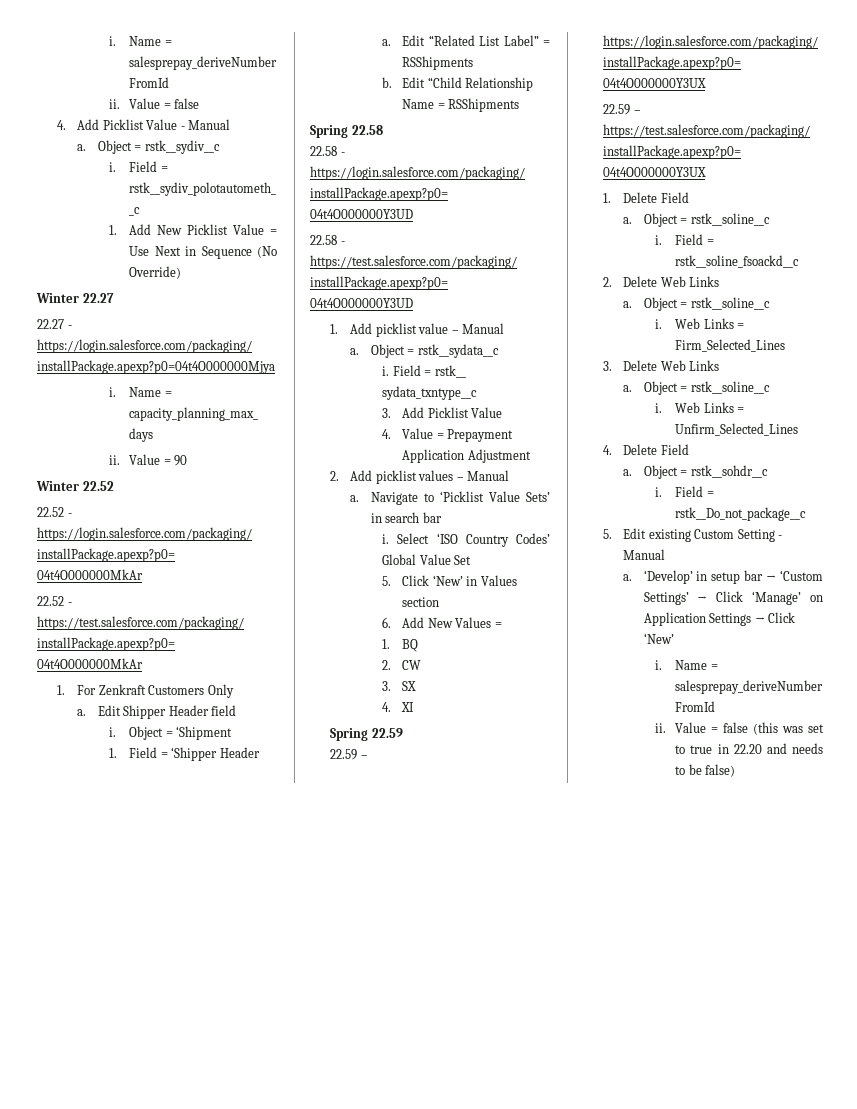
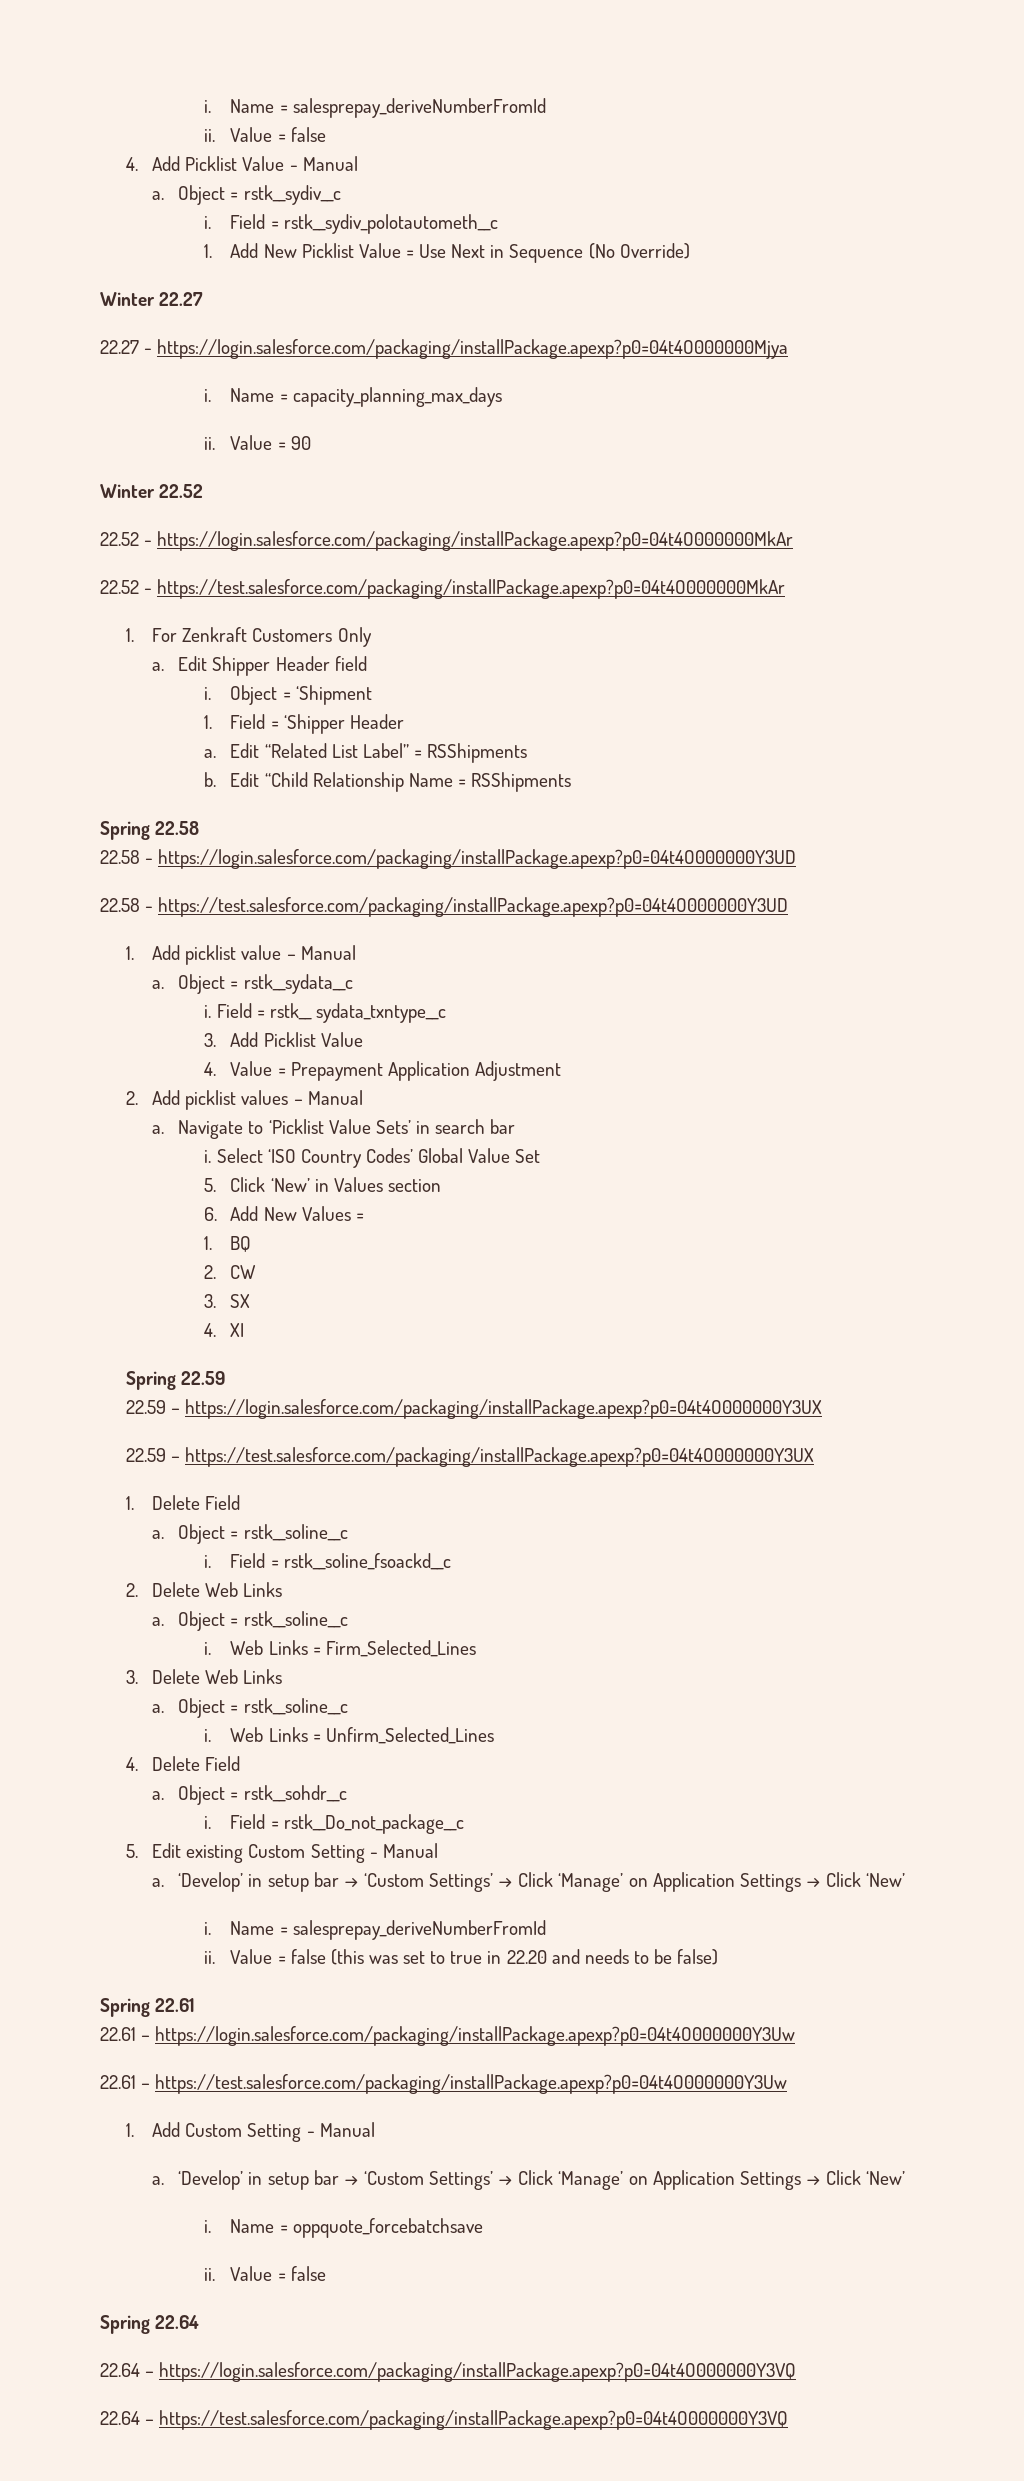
(736, 770) none -> [100,1998,195,2017] [100,2026,796,2046] [100,2074,788,2094] [126,2122,375,2142] [152,2170,906,2190] [204,2218,483,2238] [204,2266,326,2281] [100,2315,200,2334] [100,2362,797,2382] [100,2410,789,2430] // Spring 22.61 // 22.61 – https://login.salesforce.com/packaging/installPackage.apexp?p0=04t4O000000Y3Uw // 22.61 – https://test.salesforce.com/packaging/installPackage.apexp?p0=04t4O000000Y3Uw // 1. Add Custom Setting - Manual // a. ‘Develop’ in setup bar → ‘Custom Settings’ → Click ‘Manage’ on Application Settings → Click ‘New’ // i. Name = oppquote_forcebatchsave // ii. Value = false // Spring 22.64 // 22.64 – https://login.salesforce.com/packaging/installPackage.apexp?p0=04t4O000000Y3VQ // 22.64 – https://test.salesforce.com/packaging/installPackage.apexp?p0=04t4O000000Y3VQ

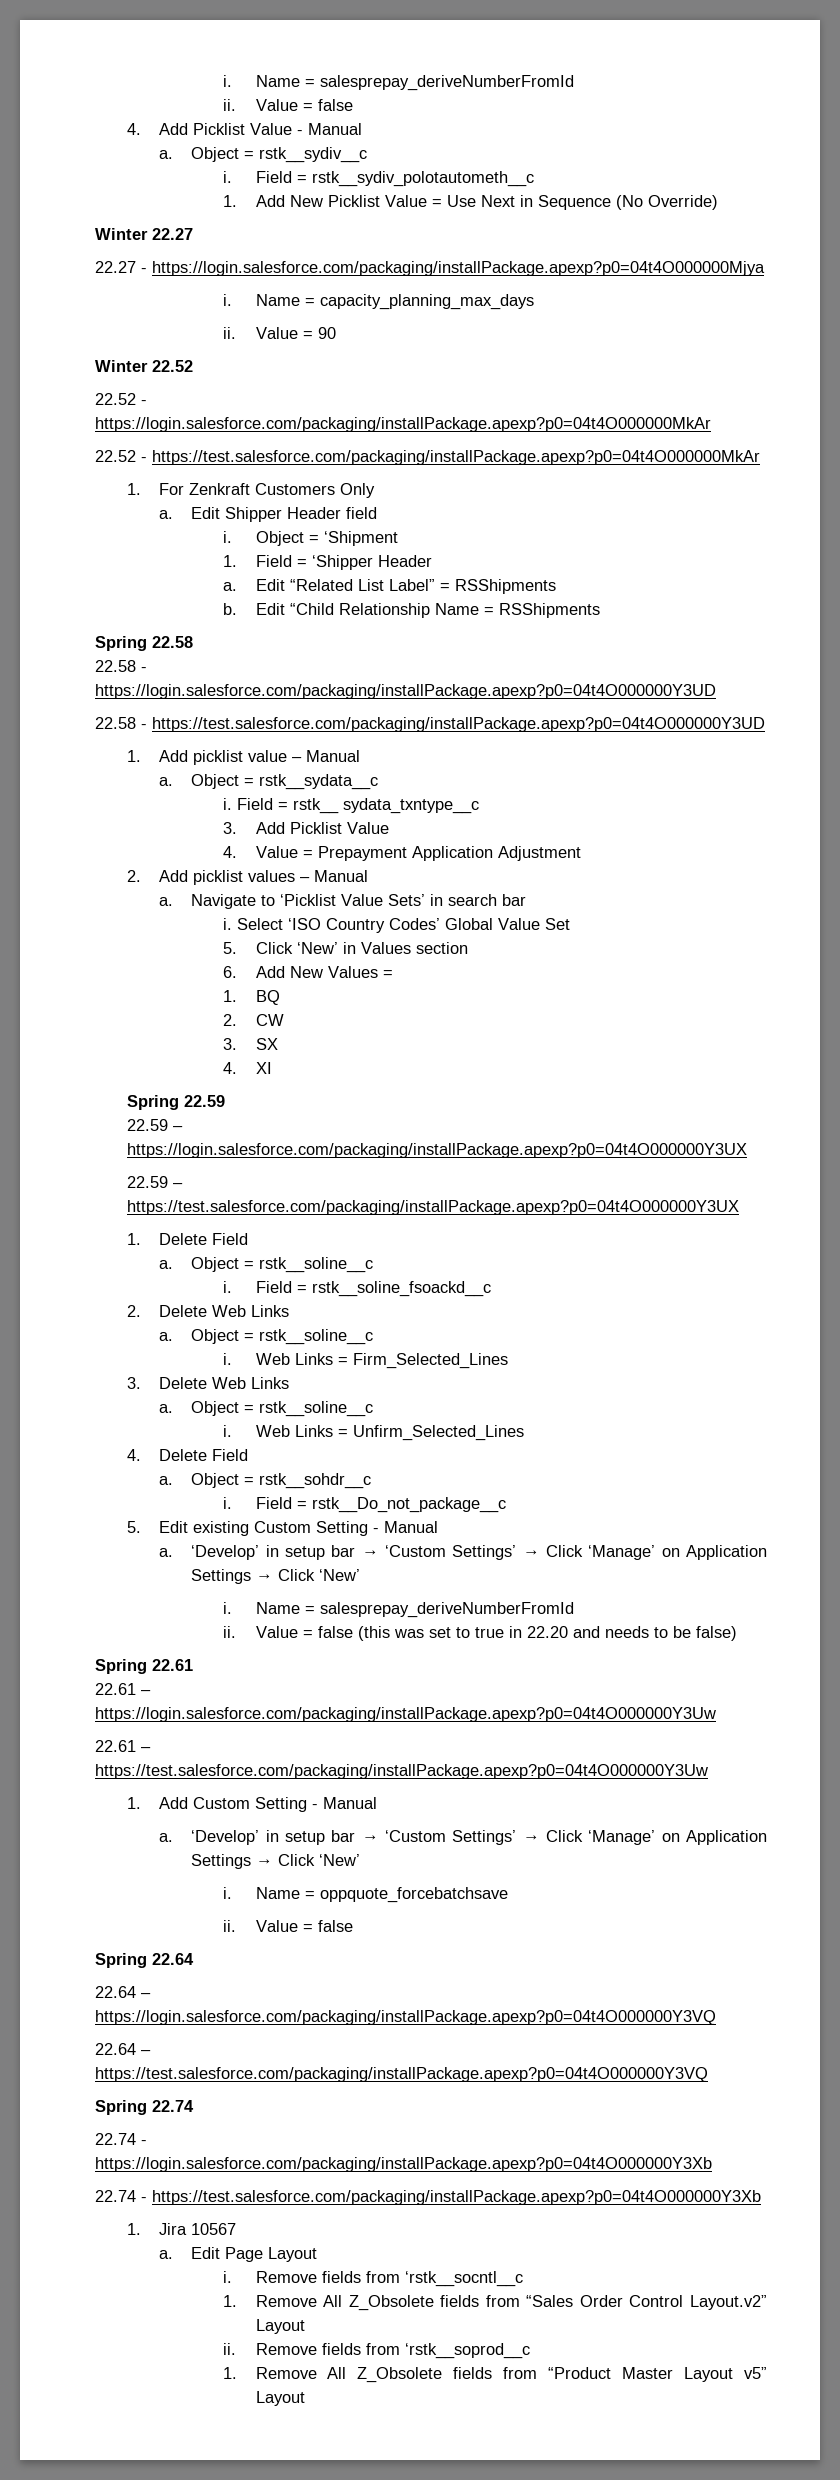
(789, 2420) none -> [95,2100,194,2115] [95,2133,147,2145] [95,2157,712,2172] [95,2190,761,2205] [127,2223,237,2235] [159,2247,318,2262] [223,2271,523,2287] [223,2295,767,2311] [255,2319,305,2334] [223,2343,530,2359] [223,2367,768,2383] [255,2391,305,2406] // Spring 22.74 // 22.74 - https://login.salesforce.com/packaging/installPackage.apexp?p0=04t4O000000Y3Xb // 22.74 - https://test.salesforce.com/packaging/installPackage.apexp?p0=04t4O000000Y3Xb // 1. Jira 10567 // a. Edit Page Layout // i. Remove fields from ‘rstk__socntl__c // 1. Remove All Z_Obsolete fields from “Sales Order Control Layout.v2” Layout // ii. Remove fields from ‘rstk__soprod__c // 1. Remove All Z_Obsolete fields from “Product Master Layout v5” Layout

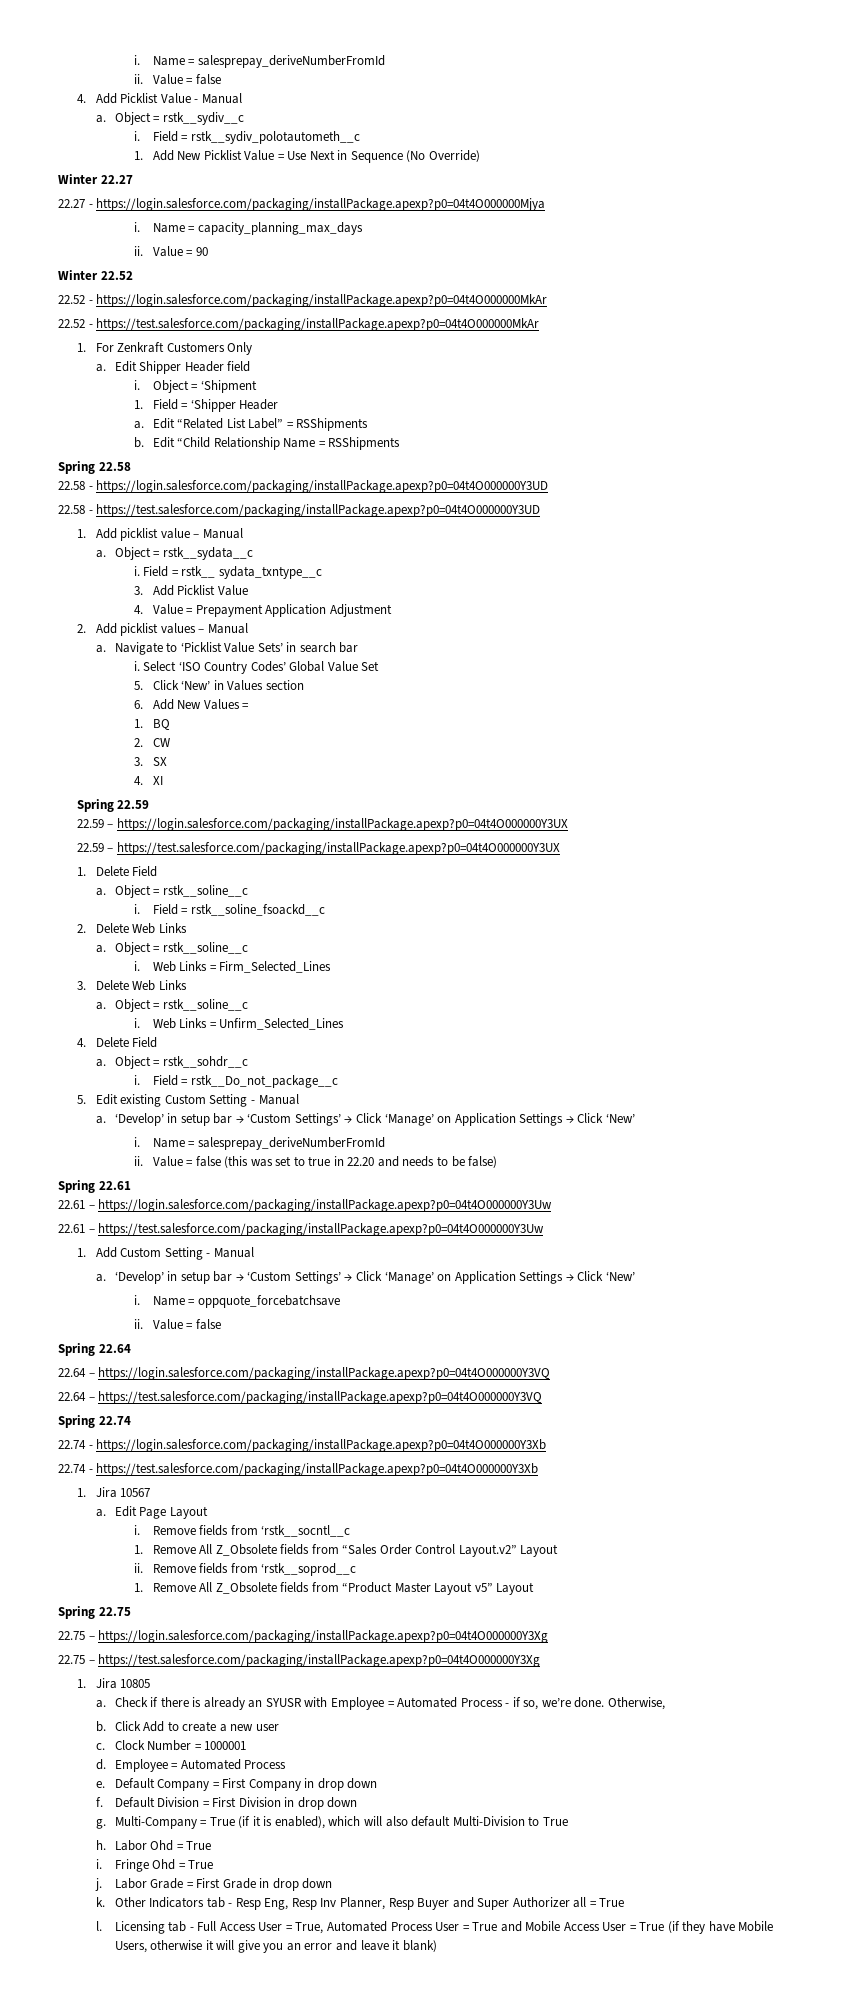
(305, 2398) none -> [58,1606,131,1619] [58,1630,549,1643] [58,1654,541,1667] [76,1678,151,1689] [95,1697,665,1710] [95,1721,279,1732] [95,1740,247,1751] [95,1759,287,1772] [95,1778,378,1791] [95,1797,358,1810] [95,1816,568,1829] [95,1840,212,1851] [95,1859,214,1872] [94,1878,333,1891] [95,1897,625,1910] [95,1921,774,1934] [114,1940,437,1953] // Spring 22.75 // 22.75 – https://login.salesforce.com/packaging/installPackage.apexp?p0=04t4O000000Y3Xg // 22.75 – https://test.salesforce.com/packaging/installPackage.apexp?p0=04t4O000000Y3Xg // 1. Jira 10805 // a. Check if there is already an SYUSR with Employee = Automated Process - if so, we’re done. Otherwise, // b. Click Add to create a new user // c. Clock Number = 1000001 // d. Employee = Automated Process // e. Default Company = First Company in drop down // f. Default Division = First Division in drop down // g. Multi-Company = True (if it is enabled), which will also default Multi-Division to True // h. Labor Ohd = True // i. Fringe Ohd = True // j. Labor Grade = First Grade in drop down // k. Other Indicators tab - Resp Eng, Resp Inv Planner, Resp Buyer and Super Authorizer all = True // l. Licensing tab - Full Access User = True, Automated Process User = True and Mobile Access User = True (if they have Mobile Users, otherwise it will give you an error and leave it blank)

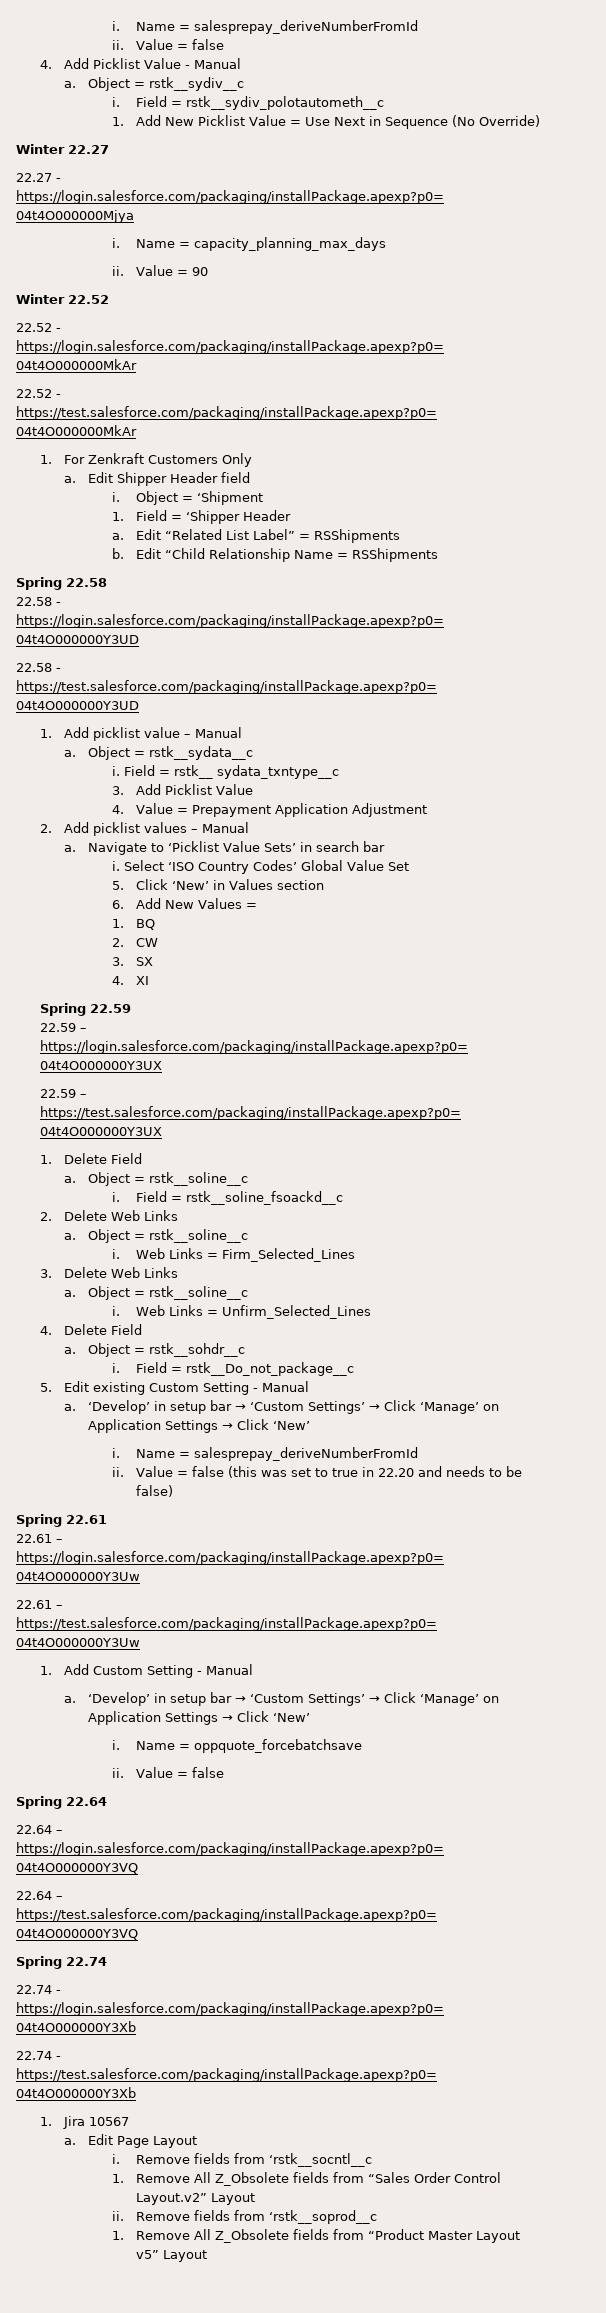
[58,1606,131,1619] [58,1630,549,1643] [58,1654,541,1667] [76,1678,151,1689] [95,1697,665,1710] [95,1721,279,1732] [95,1740,247,1751] [95,1759,287,1772] [95,1778,378,1791] [95,1797,358,1810] [95,1816,568,1829] [95,1840,212,1851] [95,1859,214,1872] [94,1878,333,1891] [95,1897,625,1910] [95,1921,774,1934] [114,1940,437,1953] // Spring 22.75 // 22.75 – https://login.salesforce.com/packaging/installPackage.apexp?p0=04t4O000000Y3Xg // 22.75 – https://test.salesforce.com/packaging/installPackage.apexp?p0=04t4O000000Y3Xg // 1. Jira 10805 // a. Check if there is already an SYUSR with Employee = Automated Process - if so, we’re done. Otherwise, // b. Click Add to create a new user // c. Clock Number = 1000001 // d. Employee = Automated Process // e. Default Company = First Company in drop down // f. Default Division = First Division in drop down // g. Multi-Company = True (if it is enabled), which will also default Multi-Division to True // h. Labor Ohd = True // i. Fringe Ohd = True // j. Labor Grade = First Grade in drop down // k. Other Indicators tab - Resp Eng, Resp Inv Planner, Resp Buyer and Super Authorizer all = True // l. Licensing tab - Full Access User = True, Automated Process User = True and Mobile Access User = True (if they have Mobile Users, otherwise it will give you an error and leave it blank) -> (207, 2256) none

